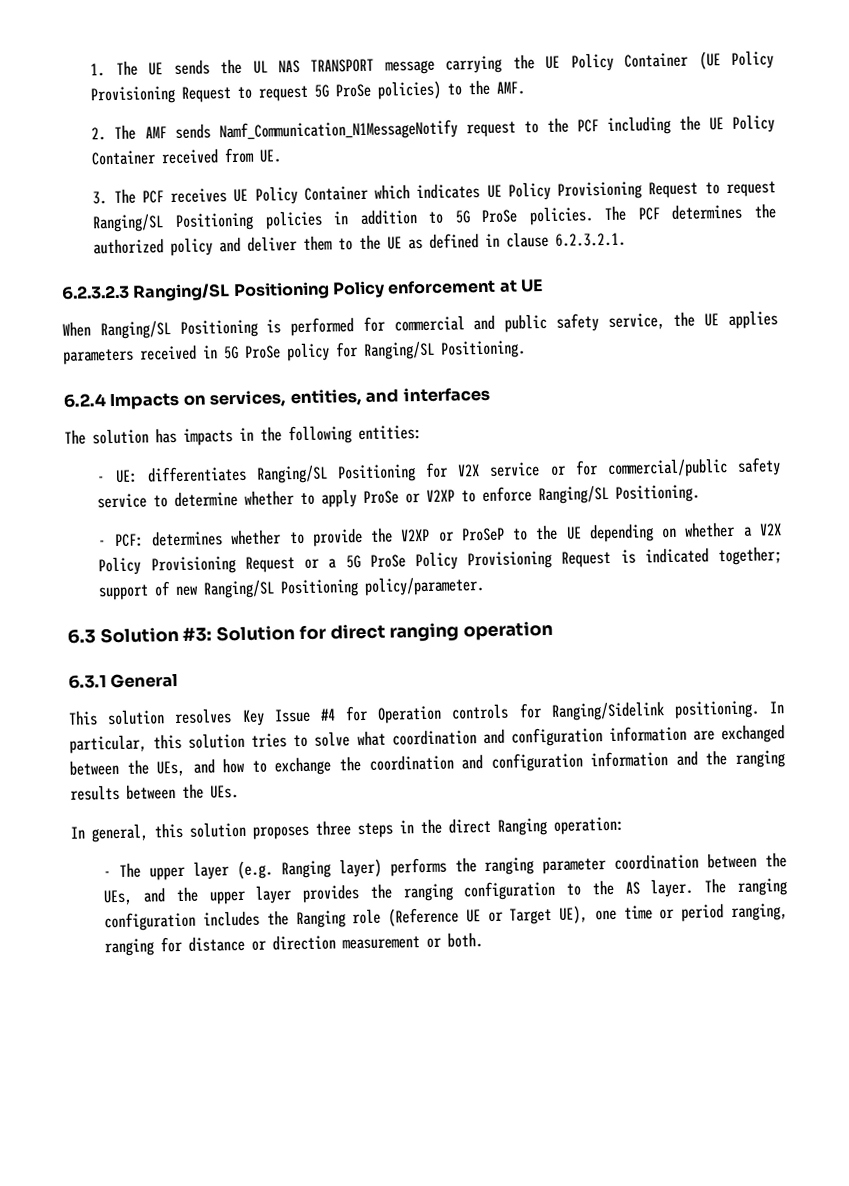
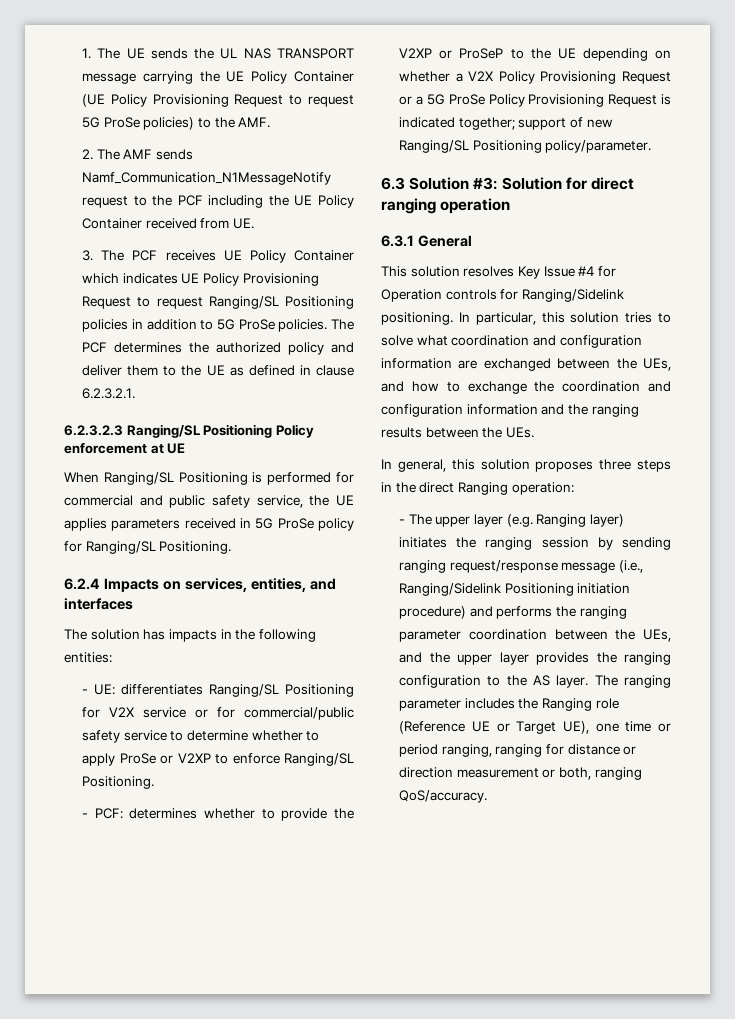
(382, 868) none -> [399,537,671,550] [399,560,644,573] [399,583,631,596] [399,606,493,619] initiates the ranging session by sending ranging request/response message (i.e., Ranging/Sidelink Positioning initiation procedure) and
[104,911,197,932] configuration -> [399,699,462,711] parameter
[447,932,484,948] both. -> [559,767,642,780] [399,790,488,803] both, ranging QoS/accuracy.

